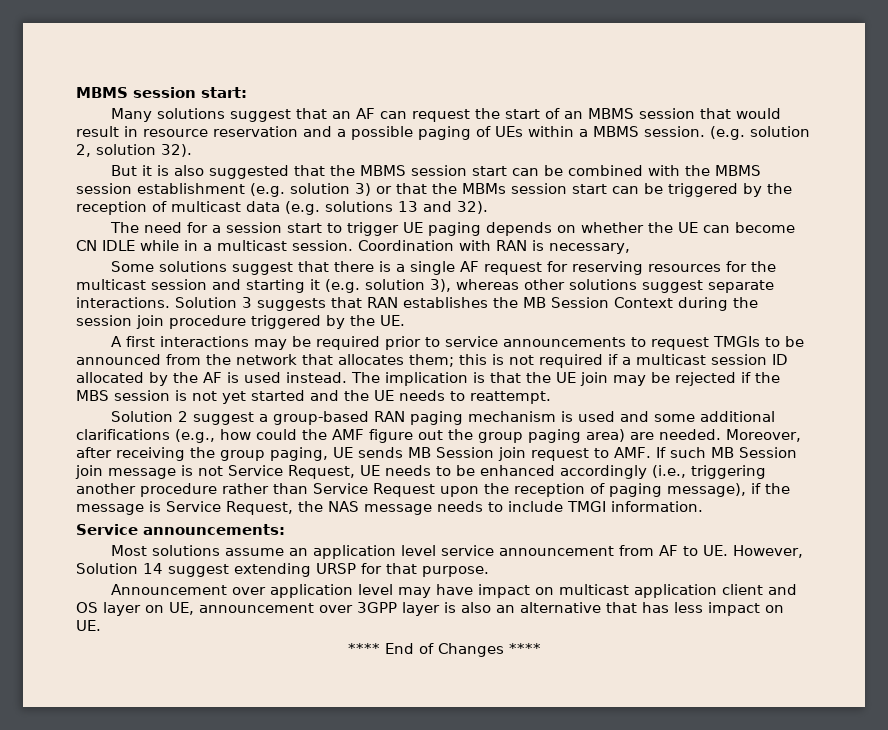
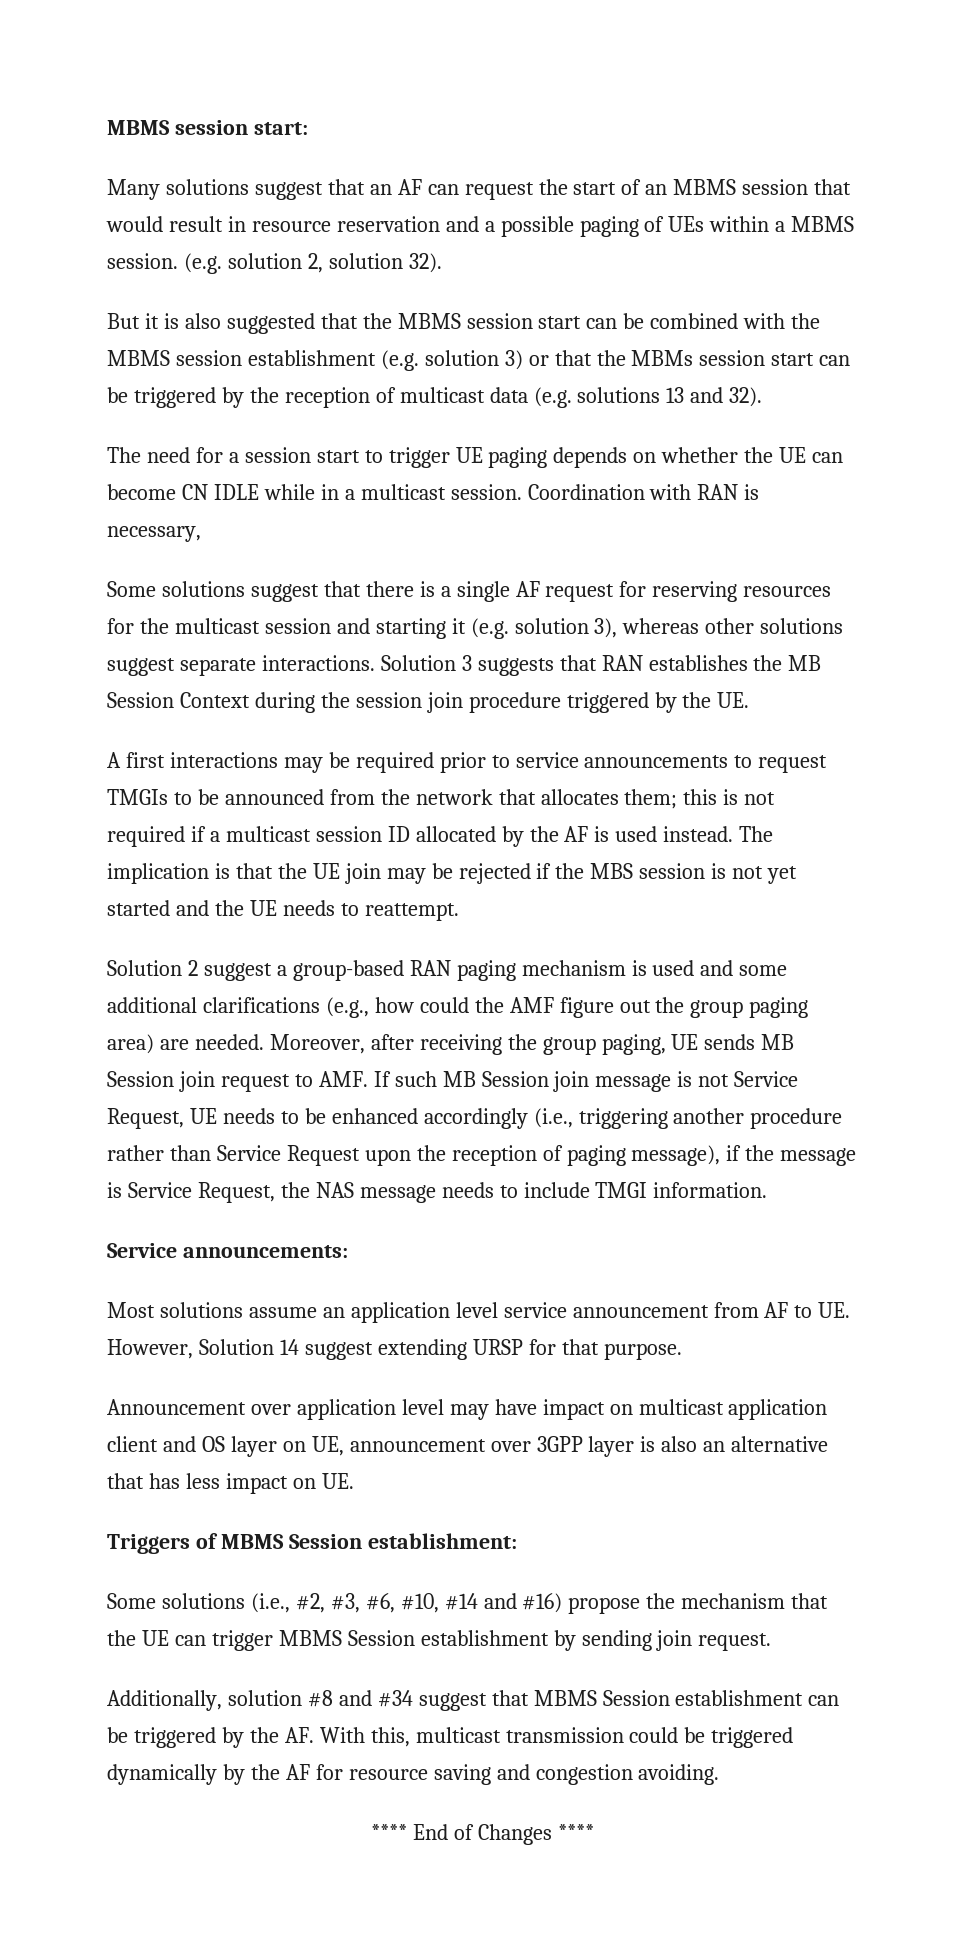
(101, 625) none -> [107,1533,517,1554] [107,1593,829,1614] [107,1630,772,1651] [107,1690,840,1711] [107,1727,794,1748] [107,1764,720,1785] // Triggers of MBMS Session establishment: // Some solutions (i.e., #2, #3, #6, #10, #14 and #16) propose the mechanism that the UE can trigger MBMS Session establishment by sending join request. // Additionally, solution #8 and #34 suggest that MBMS Session establishment can be triggered by the AF. With this, multicast transmission could be triggered dynamically by the AF for resource saving and congestion avoiding.

